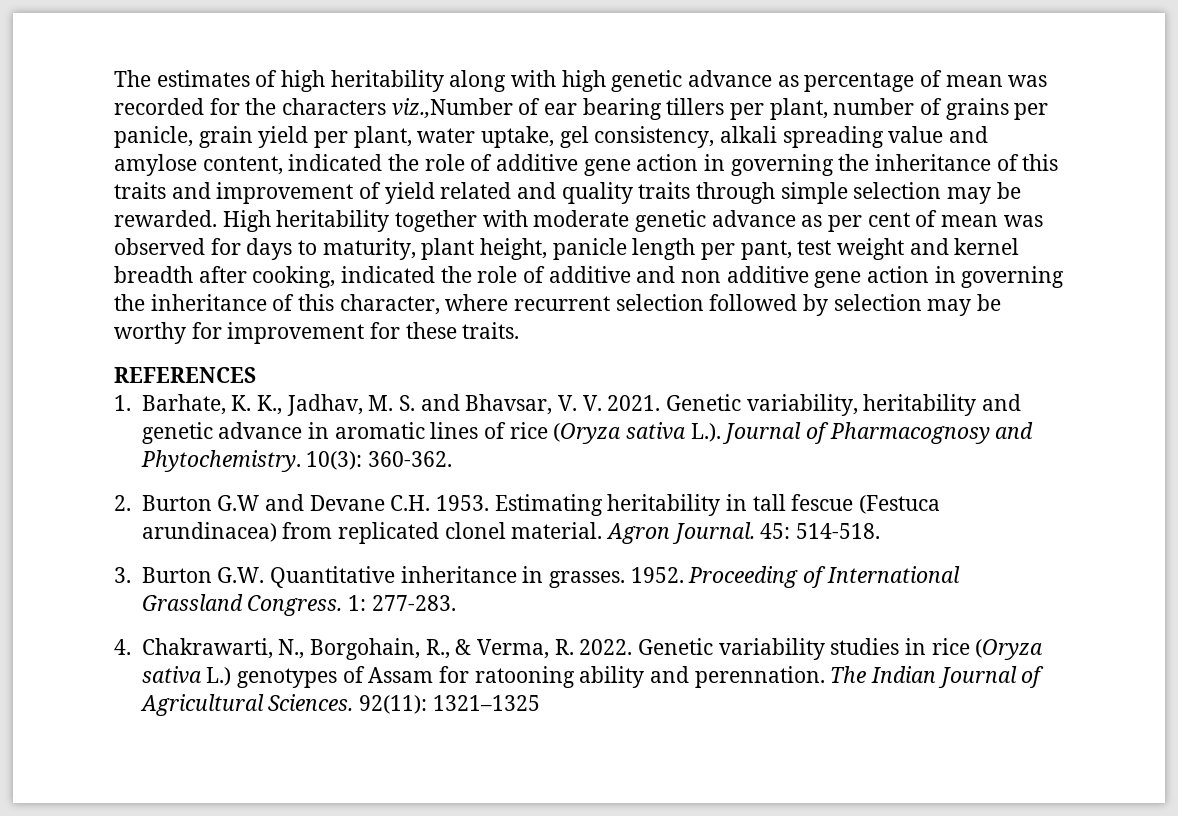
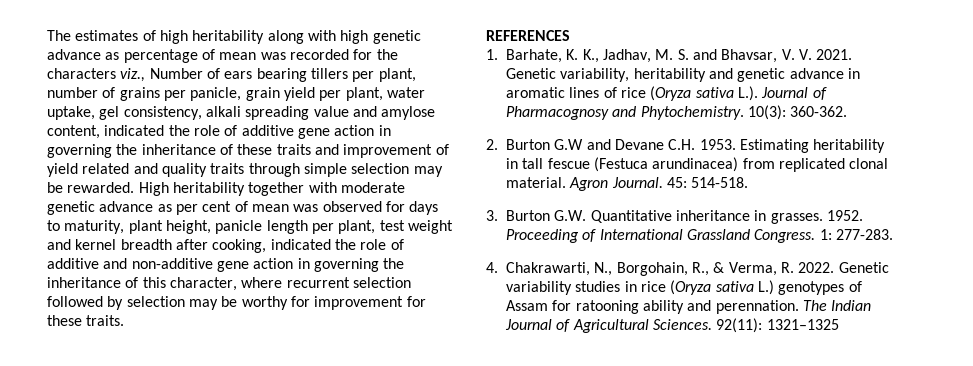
[391,98,578,118] viz.,Number of ear -> [120,68,253,82] viz., Number of ears
[1022,154,1059,171] this -> [237,144,273,155] these
[740,240,792,260] pant, -> [338,220,376,234] plant,
[681,266,809,283] non additive -> [131,258,213,269] non-additive
[444,522,506,539] clonel -> [849,158,889,169] clonal

